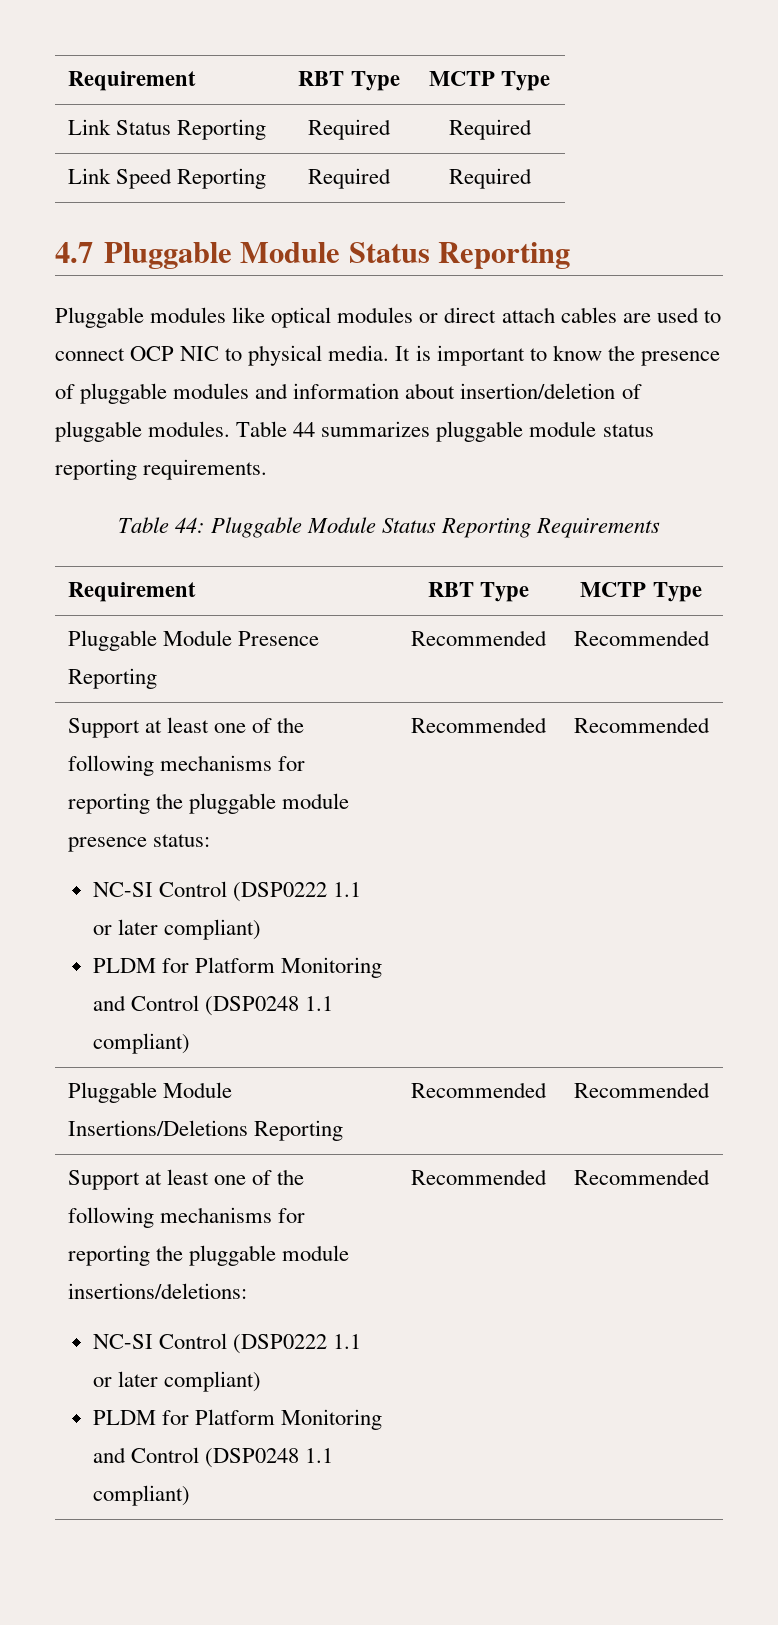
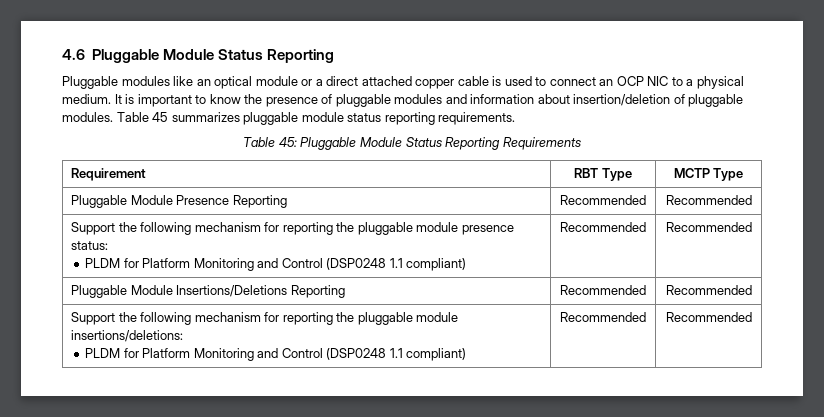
[68,71,197,91] [298,71,400,91] [428,71,551,91] [68,119,267,140] [308,119,391,140] [448,119,532,140] [68,168,267,189] [308,168,391,189] [448,168,532,189] [55,242,93,263] Requirement | RBT Type | MCTP Type // Link Status Reporting | Required | Required // Link Speed Reporting | Required | Required // 4.7 -> [62,49,85,60] 4.6
[271,307,651,328] optical modules or direct attach cables are -> [196,76,502,89] an optical module or a direct attached copper cable is
(125, 354) none -> [599,79,614,86] an
[248,345,390,366] physical media. -> [686,76,744,89] [62,94,111,104] a physical medium.
[293,422,316,437] 44 -> [152,112,169,122] 45
[174,517,205,533] 44: -> [278,137,297,147] 45:
[145,717,305,733] [68,755,273,776] at least one of the following mechanisms -> [118,222,261,235] the following mechanism
[92,881,362,902] [92,919,262,940] // NC-SI Control (DSP0222 1.1 or later compliant) -> (109, 245) none
[145,1169,305,1185] [68,1207,273,1228] at least one of the following mechanisms -> [118,312,261,325] the following mechanism
[92,1333,362,1354] [92,1371,262,1392] // NC-SI Control (DSP0222 1.1 or later compliant) -> (184, 336) none

